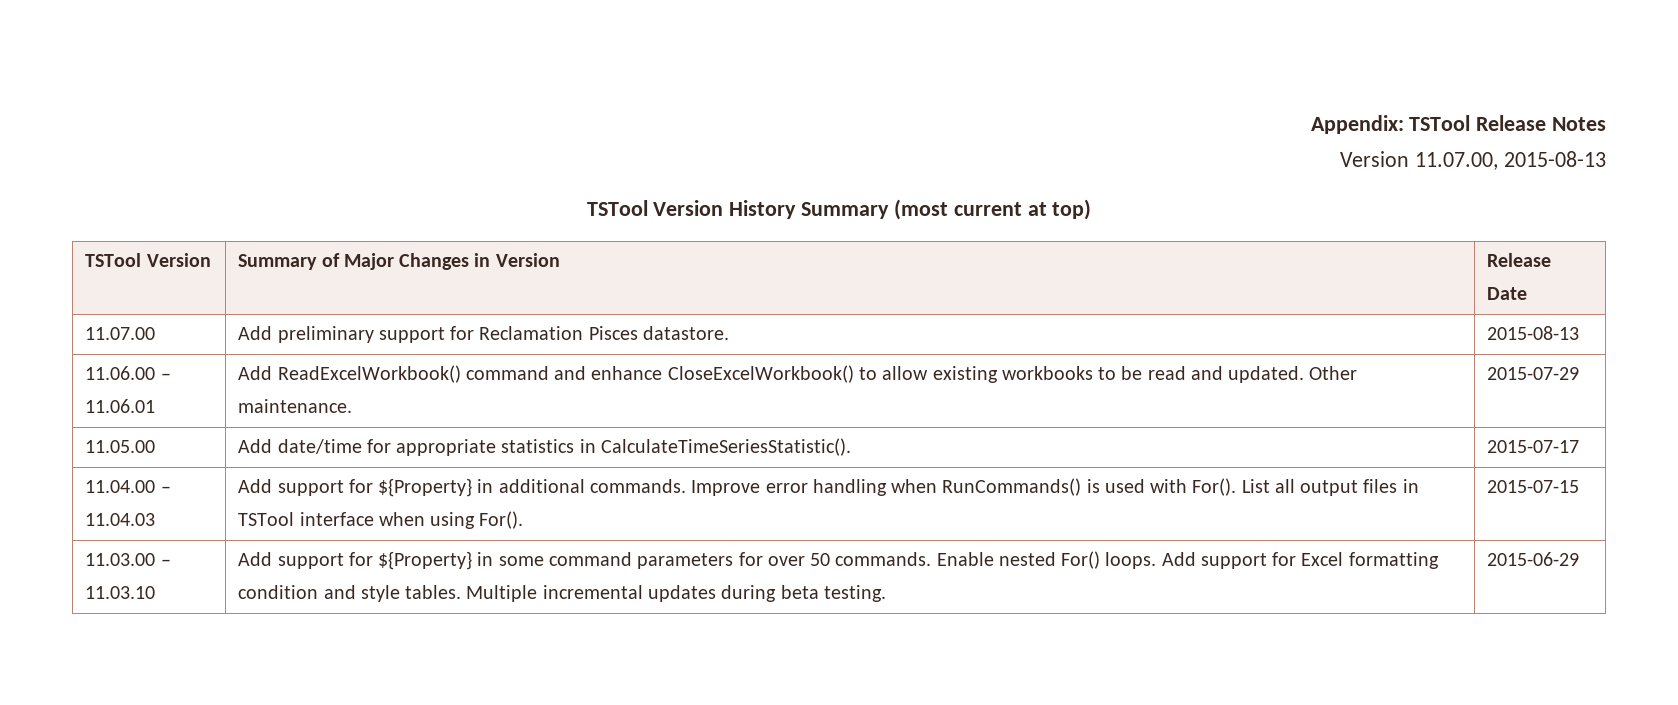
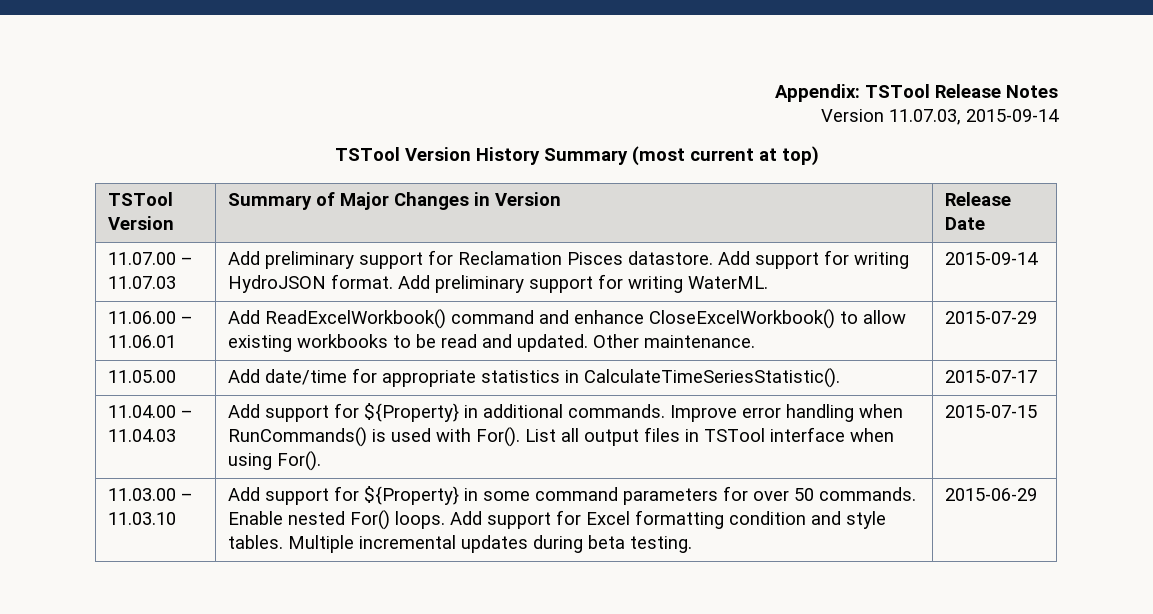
[1415,151,1606,170] 11.07.00, 2015-08-13 -> [889,109,1059,125] 11.07.03, 2015-09-14
(156, 333) none -> [181,257,194,265] [108,276,177,289] – 11.07.03
[1487,326,1580,340] | 2015-08-13 -> [718,250,910,269] [228,274,769,293] [945,252,1039,265] Add support for writing HydroJSON format. Add preliminary support for writing WaterML. | 2015-09-14

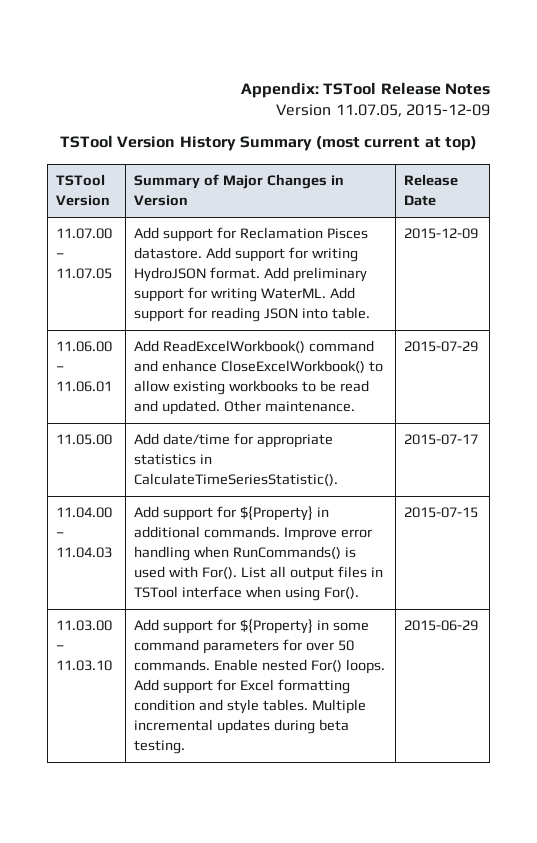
[889,109,1059,125] 11.07.03, 2015-09-14 -> [335,104,490,117] 11.07.05, 2015-12-09
[108,276,177,289] [228,251,355,269] 11.07.03 | Add preliminary -> [56,268,113,279] [134,227,160,239] 11.07.05 | Add
[945,252,1039,265] | 2015-09-14 -> [329,287,355,299] [134,307,370,322] [404,228,479,239] Add support for reading JSON into table. | 2015-12-09

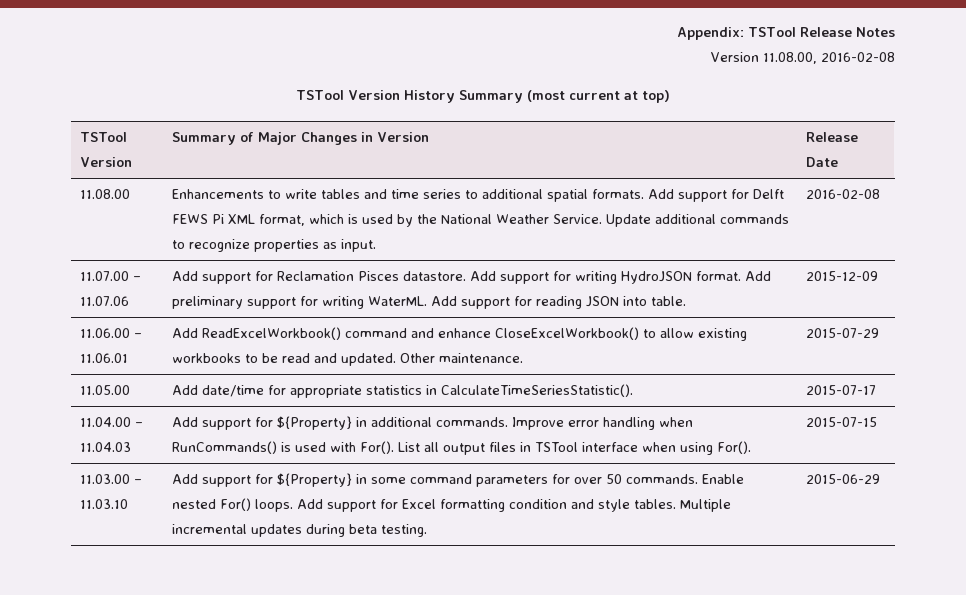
[335,104,490,117] 11.07.05, 2015-12-09 -> [763,52,895,64] 11.08.00, 2016-02-08
(437, 200) none -> [79,189,130,199] [171,189,784,202] [171,214,789,227] [171,239,376,252] [805,189,880,199] // 11.08.00 | Enhancements to write tables and time series to additional spatial formats. Add support for Delft FEWS Pi XML format, which is used by the National Weather Service. Update additional commands to recognize properties as input. | 2016-02-08
[56,268,113,279] 11.07.05 -> [79,296,129,306] 11.07.06

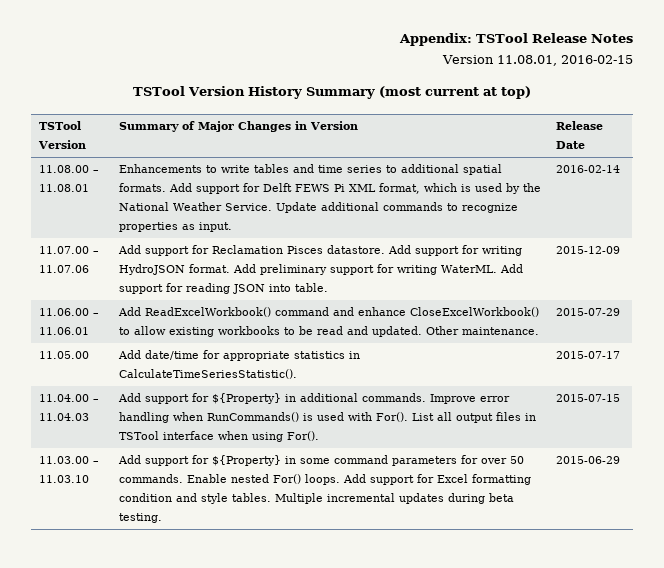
[763,52,895,64] 11.08.00, 2016-02-08 -> [497,55,633,66] 11.08.01, 2016-02-15
(130, 194) none -> [92,170,99,173] [38,184,89,192] – 11.08.01
[805,189,880,199] 2016-02-08 -> [555,165,620,173] 2016-02-14

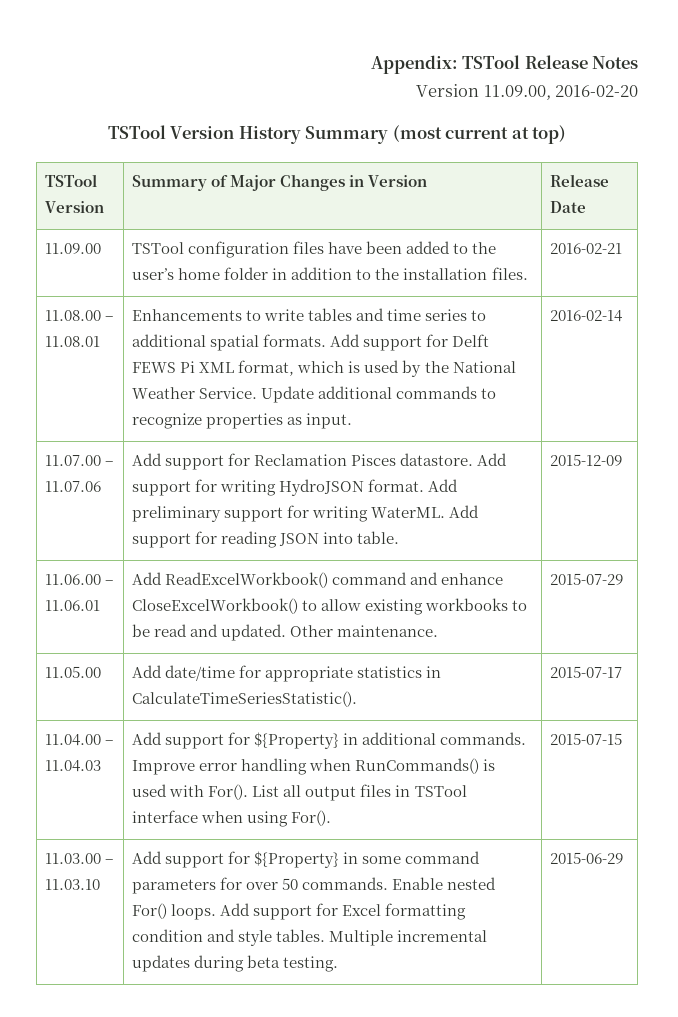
[497,55,633,66] 11.08.01, 2016-02-15 -> [483,85,639,100] 11.09.00, 2016-02-20
(585, 145) none -> [45,243,102,254] [132,241,497,258] [132,267,528,280] [550,243,623,254] // 11.09.00 | TSTool configuration files have been added to the user’s home folder in addition to the installation files. | 2016-02-21

